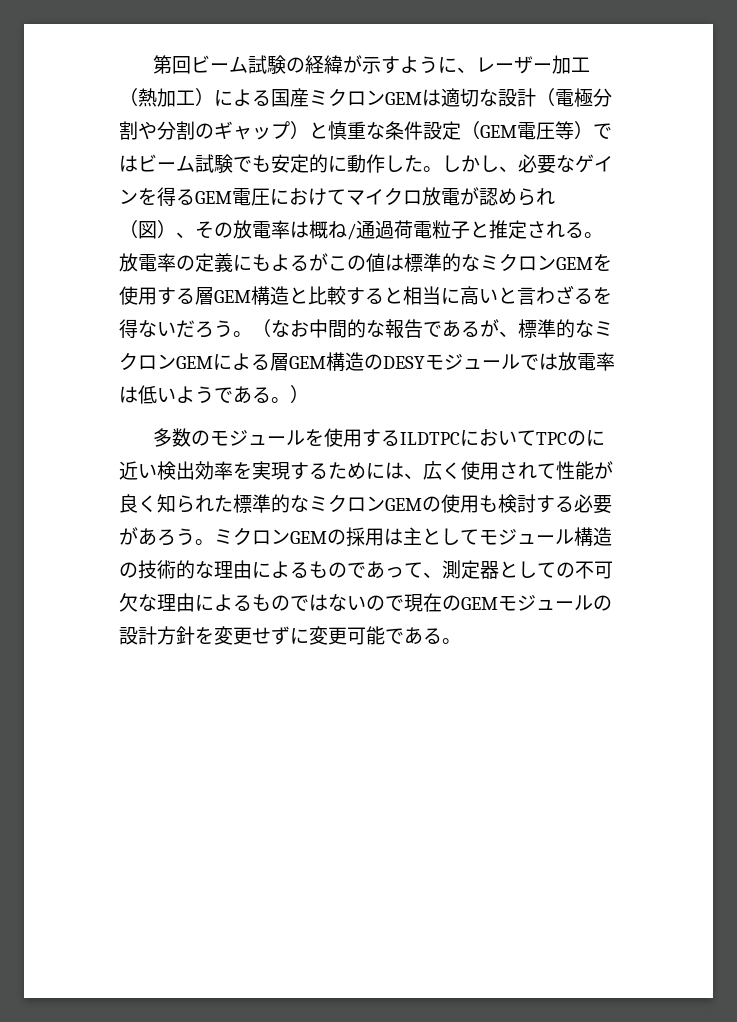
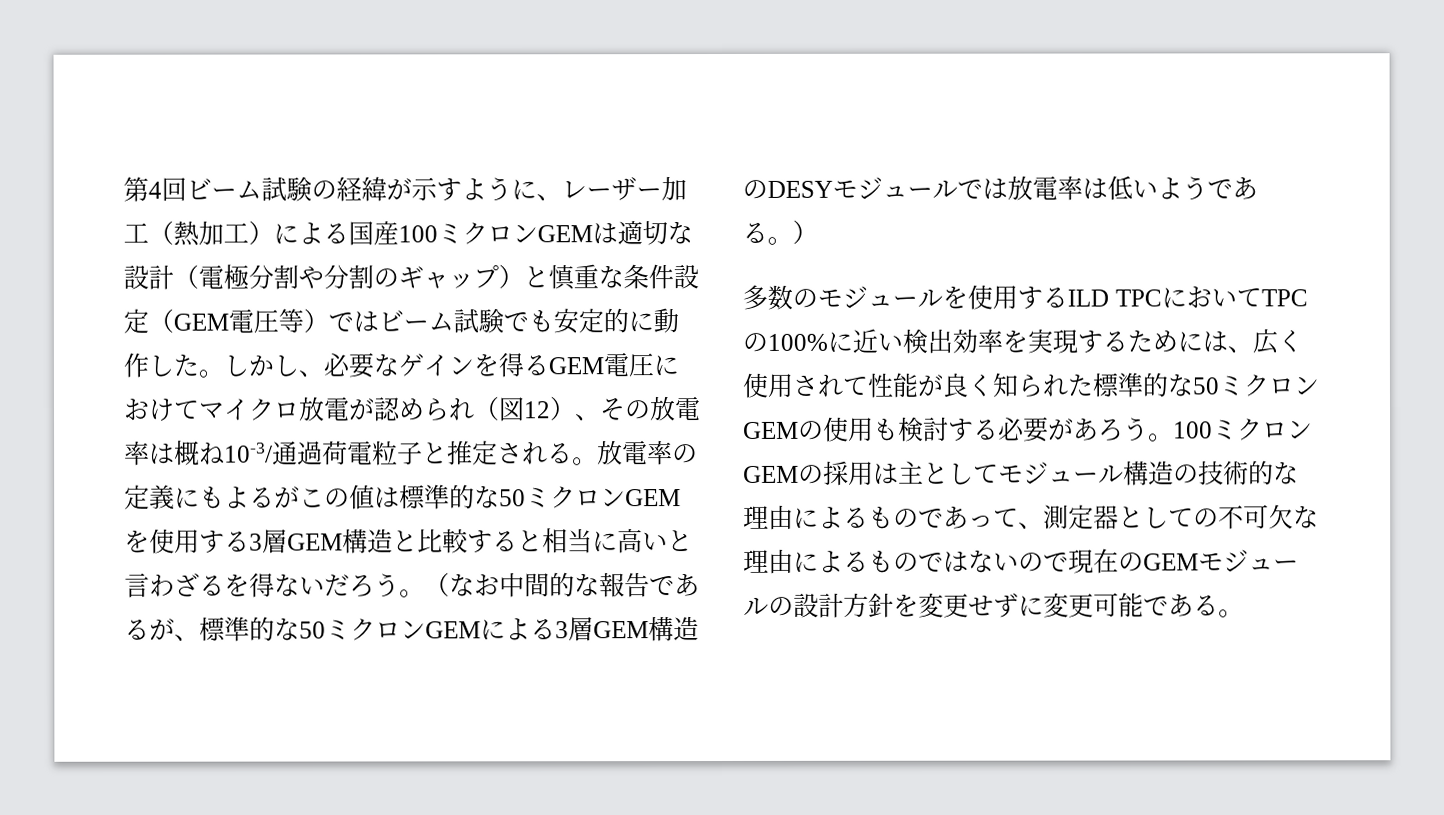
(173, 64) none -> [148,181,162,199] 4
(309, 97) none -> [398,225,438,243] 100
(157, 230) none -> [523,401,551,419] 12
[347,223,356,240] / -> [224,442,273,463] 10-3/
(480, 262) none -> [499,489,526,507] 50
(195, 296) none -> [249,533,263,551] 3
(594, 328) none -> [299,621,326,639] 50
(270, 362) none -> [555,621,569,639] 3
[400,432,461,445] ILDTPC -> [1067,289,1162,307] ILD TPC
(587, 438) none -> [767,333,828,351] 100%
(309, 503) none -> [1192,377,1219,395] 50
(214, 542) none -> [1173,421,1213,439] 100

